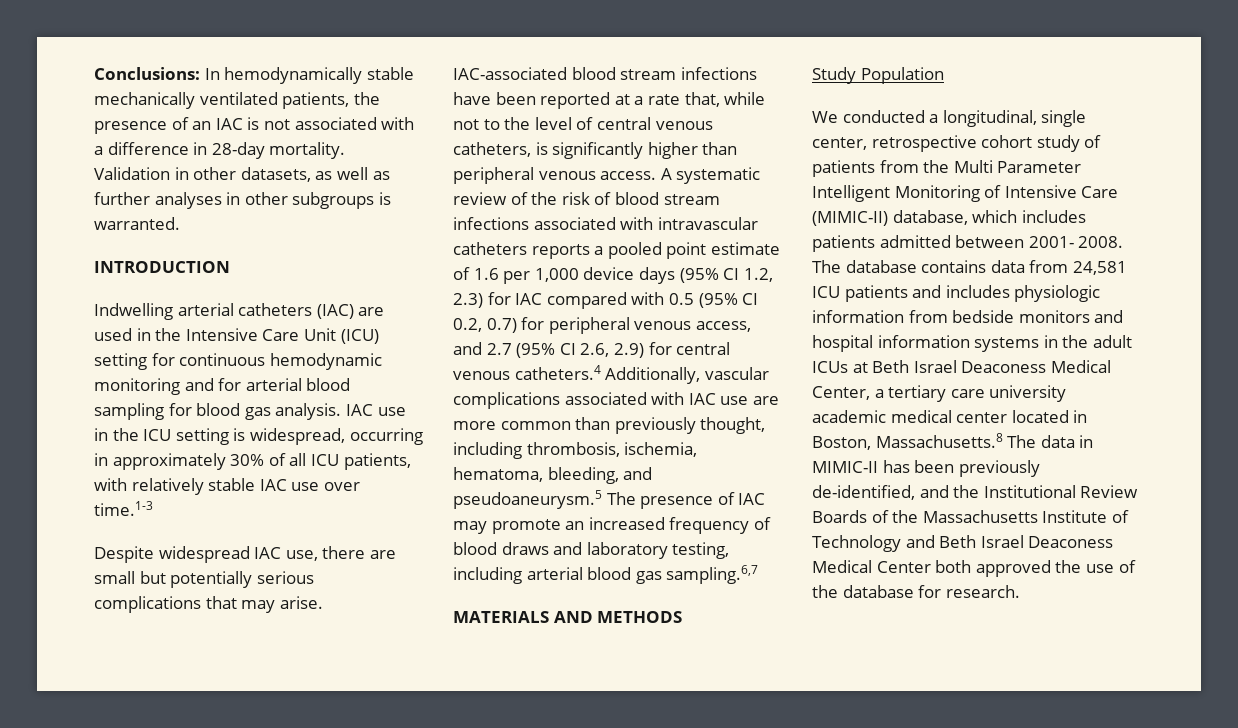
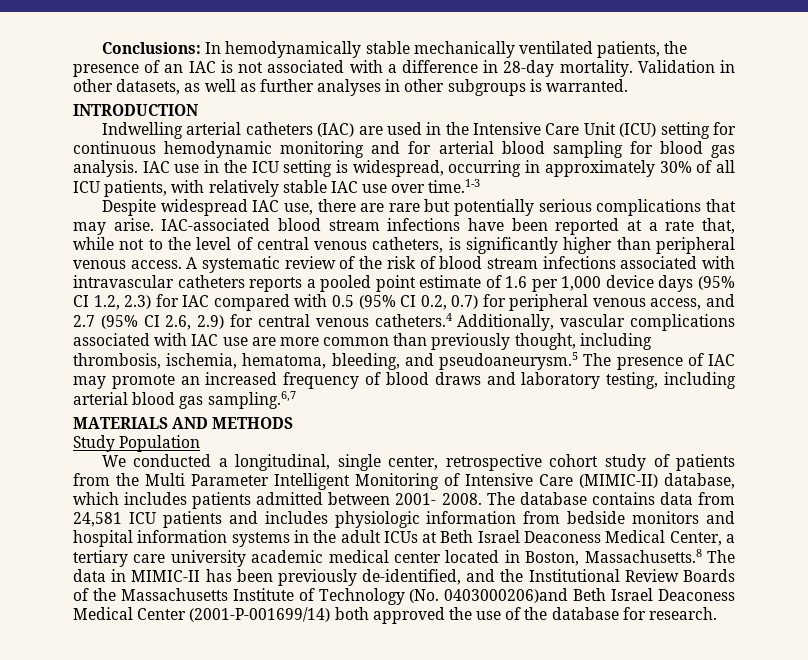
[94,571,135,584] small -> [388,203,420,212] rare
[905,535,935,548] and -> [409,588,569,603] (No. 0403000206)and
(931, 567) none -> [189,607,331,622] (2001-P-001699/14)

